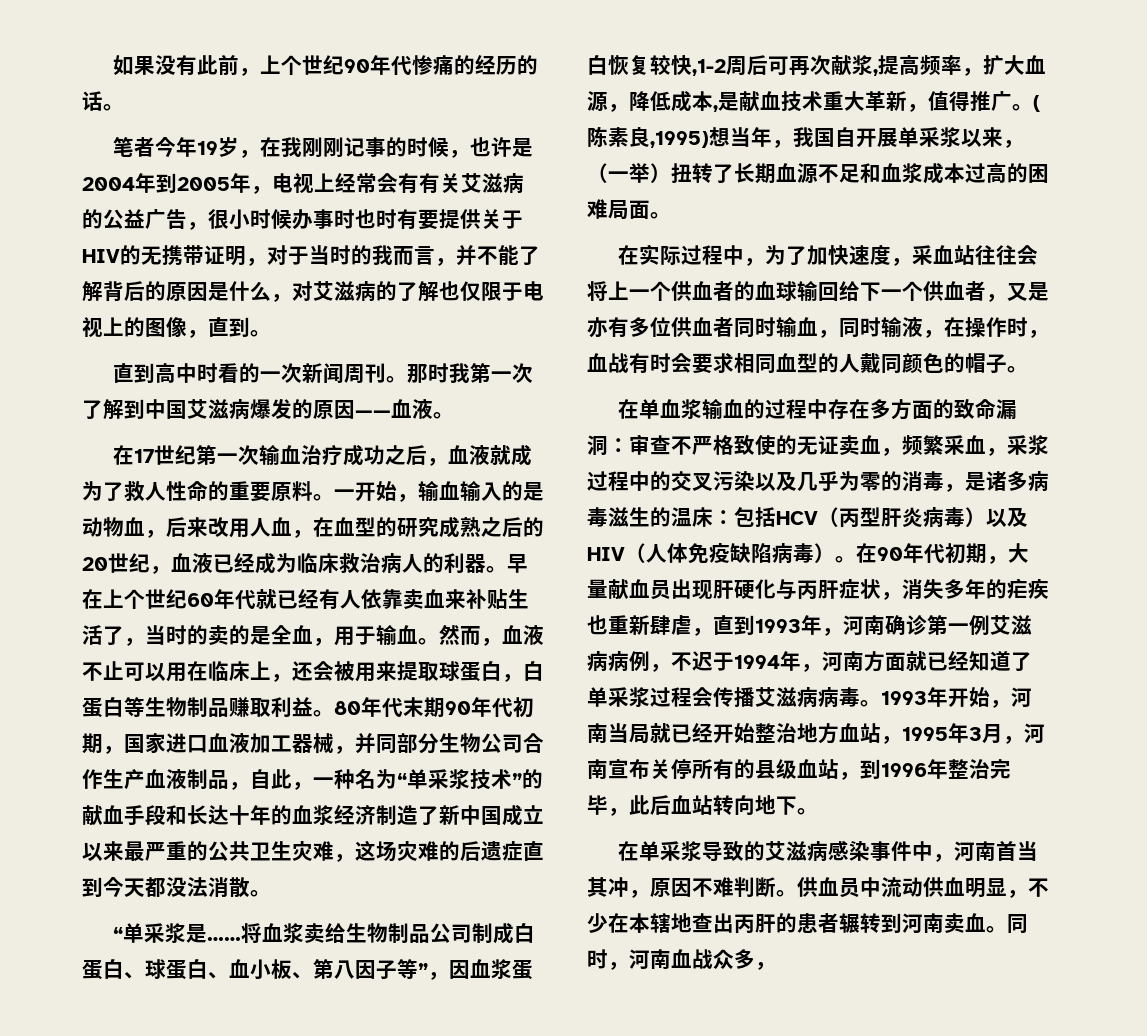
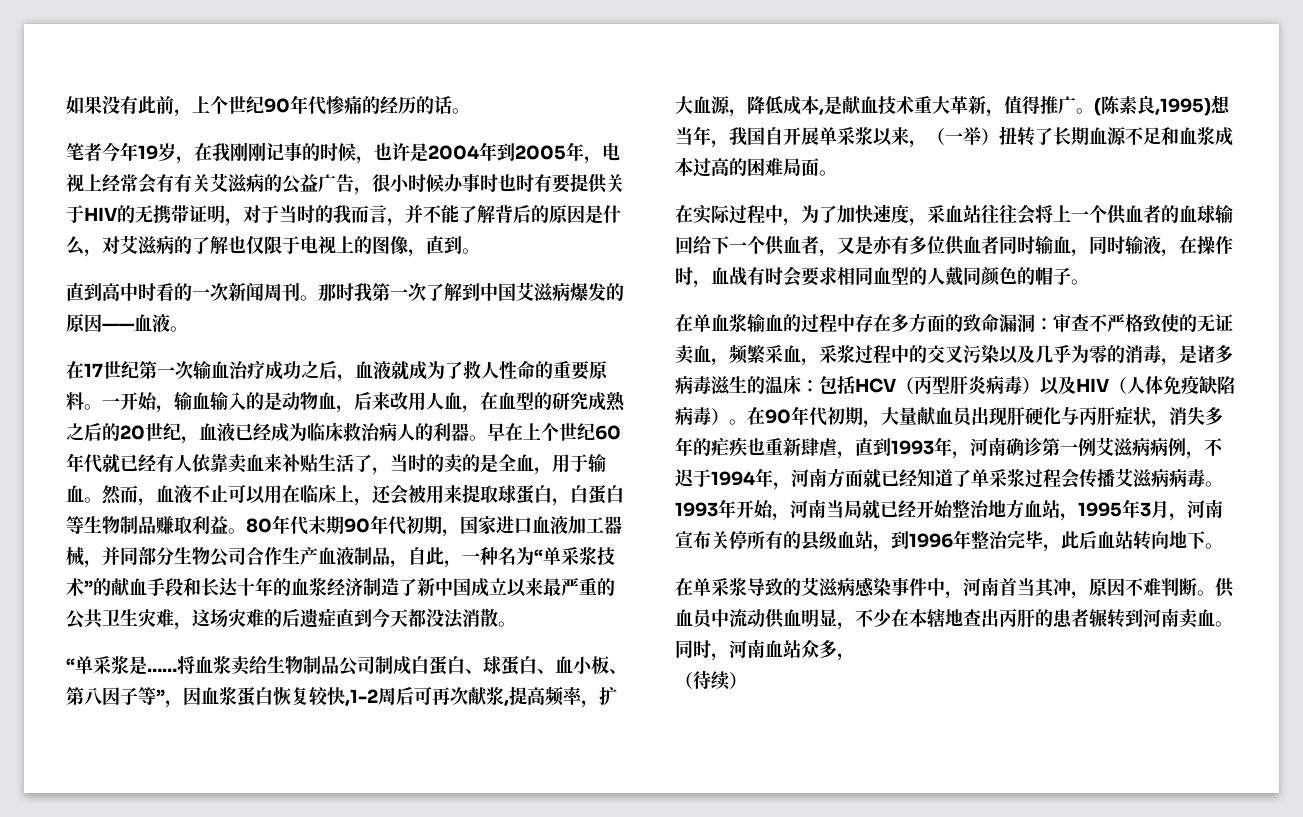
[692,949,713,969] 战 -> [783,640,801,658] 站
(776, 966) none -> [675,670,747,690] // （待续）

